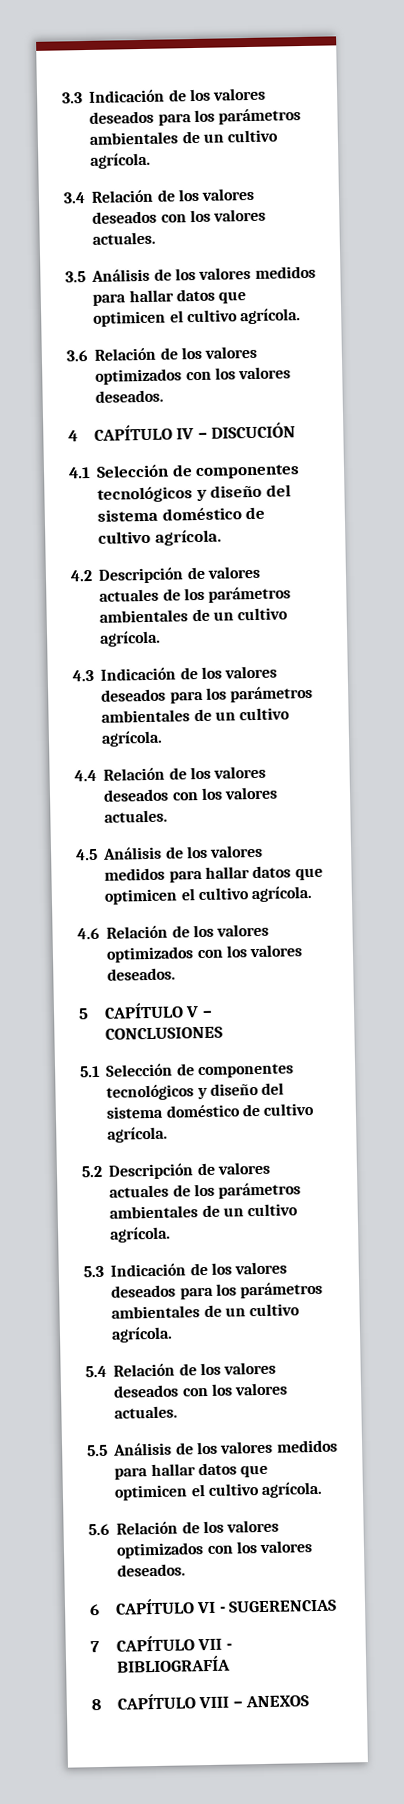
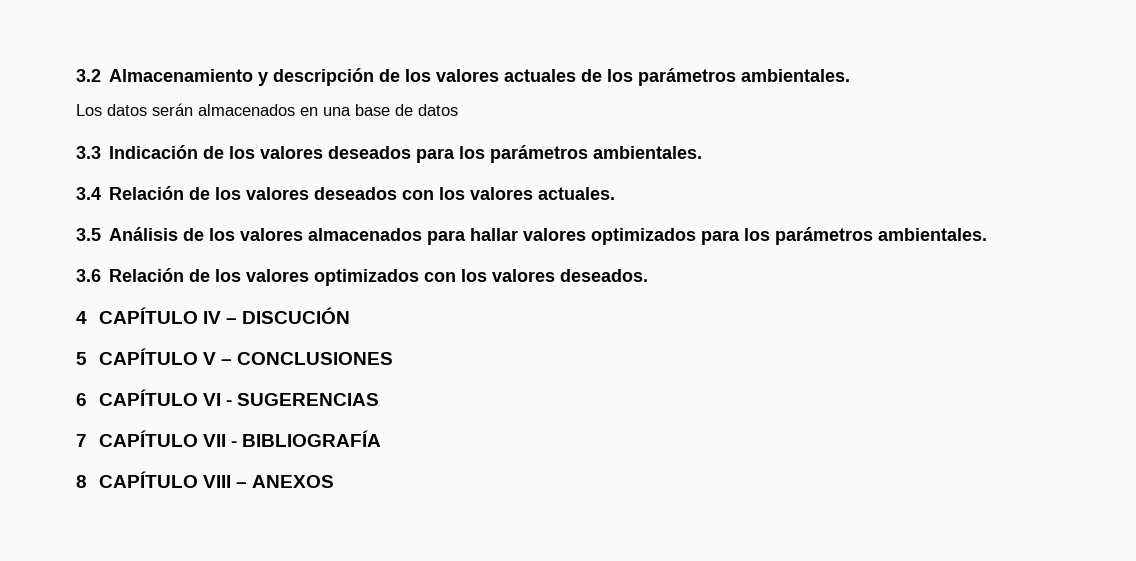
(61, 98) none -> [76,68,851,86] [76,103,458,116] 3.2 Almacenamiento y descripción de los valores actuales de los parámetros ambientales. // Los datos serán almacenados en una base de datos //
[89,129,279,145] [90,152,152,169] ambientales de un cultivo agrícola. -> [593,146,703,159] ambientales.
[254,265,316,279] [92,288,247,306] [93,308,302,327] medidos para hallar datos que optimicen el cultivo agrícola. -> [308,227,988,245] almacenados para hallar valores optimizados para los parámetros ambientales.
[68,464,301,480] [97,484,292,503] [97,506,266,522] [98,529,222,546] [70,565,261,584] [99,586,292,603] [99,607,289,623] [99,630,162,647] [72,665,278,682] [101,685,314,704] [101,707,291,723] [101,730,164,747] [74,765,267,782] [103,786,279,802] [104,809,169,823] [76,844,264,861] [104,865,323,883] [104,885,313,905] [77,923,270,940] [106,944,304,963] [107,967,177,981] [78,1002,213,1020] [104,1026,223,1040] [80,1063,294,1079] [106,1082,285,1101] [106,1102,315,1119] [107,1126,169,1143] [81,1161,271,1180] [109,1182,302,1199] [109,1203,299,1219] [110,1226,172,1243] [83,1261,288,1278] [111,1281,324,1300] [111,1303,301,1319] [111,1326,174,1343] [85,1361,277,1378] [113,1382,289,1398] [114,1405,179,1419] [87,1439,338,1457] [114,1462,269,1480] [114,1481,324,1501] [88,1519,280,1536] [116,1540,314,1559] [117,1563,187,1577] 4.1 Selección de componentes tecnológicos y diseño del sistema doméstico de cultivo agrícola. // 4.2 Descripción de valores actuales de los parámetros ambientales de un cultivo agrícola. // 4.3 Indicación de los valores deseados para los parámetros ambientales de un cultivo agrícola. // 4.4 Relación de los valores deseados con los valores actuales. // 4.5 Análisis de los valores medidos para hallar datos que optimicen el cultivo agrícola. // 4.6 Relación de los valores optimizados con los valores deseados. // 5 CAPÍTULO V – CONCLUSIONES // 5.1 Selección de componentes tecnológicos y diseño del sistema doméstico de cultivo agrícola. // 5.2 Descripción de valores actuales de los parámetros ambientales de un cultivo agrícola. // 5.3 Indicación de los valores deseados para los parámetros ambientales de un cultivo agrícola. // 5.4 Relación de los valores deseados con los valores actuales. // 5.5 Análisis de los valores medidos para hallar datos que optimicen el cultivo agrícola. // 5.6 Relación de los valores optimizados con los valores deseados. -> [76,348,393,365] 5 CAPÍTULO V – CONCLUSIONES

